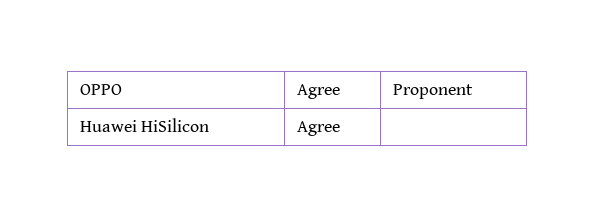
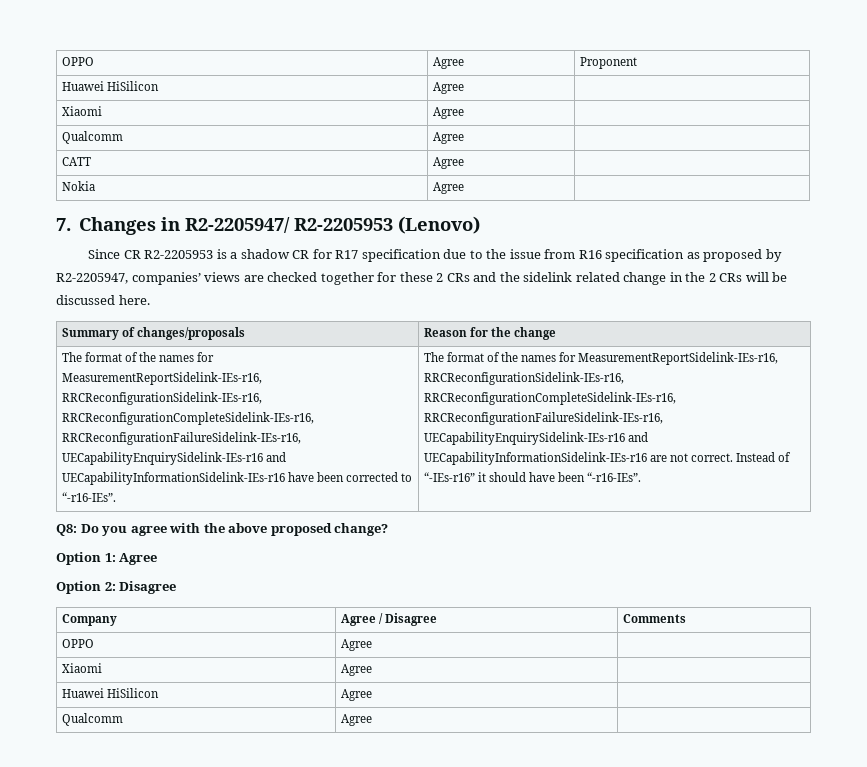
(340, 128) none -> [61,106,102,116] [432,107,464,119] [61,131,123,144] [432,132,464,144] [61,157,91,166] [432,157,464,169] [61,181,95,191] [432,182,464,194] [56,216,481,235] [88,249,782,262] [56,272,788,285] [56,295,150,305] [61,327,245,340] [423,327,557,340] [61,352,215,362] [61,372,262,385] [61,392,262,405] [61,412,314,425] [61,432,301,445] [61,452,286,465] [61,472,413,485] [61,492,116,502] [423,352,779,365] [423,372,624,385] [423,392,676,405] [423,412,663,425] [423,432,648,445] [423,452,792,465] [423,472,642,482] [56,523,389,536] [56,552,158,565] [56,581,177,594] [61,614,117,626] [340,613,437,626] [622,614,686,623] [61,639,94,648] [340,639,372,651] [61,663,102,673] [340,664,372,676] [61,688,159,698] [340,689,372,701] [61,713,123,726] [340,714,372,726] // Xiaomi | Agree | // Qualcomm | Agree | // CATT | Agree | // Nokia | Agree | // 7. Changes in R2-2205947/ R2-2205953 (Lenovo) // Since CR R2-2205953 is a shadow CR for R17 specification due to the issue from R16 specification as proposed by R2-2205947, companies’ views are checked together for these 2 CRs and the sidelink related change in the 2 CRs will be discussed here. // Summary of changes/proposals | Reason for the change // The format of the names for MeasurementReportSidelink-IEs-r16, RRCReconfigurationSidelink-IEs-r16, RRCReconfigurationCompleteSidelink-IEs-r16, RRCReconfigurationFailureSidelink-IEs-r16, UECapabilityEnquirySidelink-IEs-r16 and UECapabilityInformationSidelink-IEs-r16 have been corrected to “-r16-IEs”. | The format of the names for MeasurementReportSidelink-IEs-r16, RRCReconfigurationSidelink-IEs-r16, RRCReconfigurationCompleteSidelink-IEs-r16, RRCReconfigurationFailureSidelink-IEs-r16, UECapabilityEnquirySidelink-IEs-r16 and UECapabilityInformationSidelink-IEs-r16 are not correct. Instead of “-IEs-r16” it should have been “-r16-IEs”. // Q8: Do you agree with the above proposed change? // Option 1: Agree // Option 2: Disagree // Company | Agree / Disagree | Comments // OPPO | Agree | // Xiaomi | Agree | // Huawei HiSilicon | Agree | // Qualcomm | Agree |

